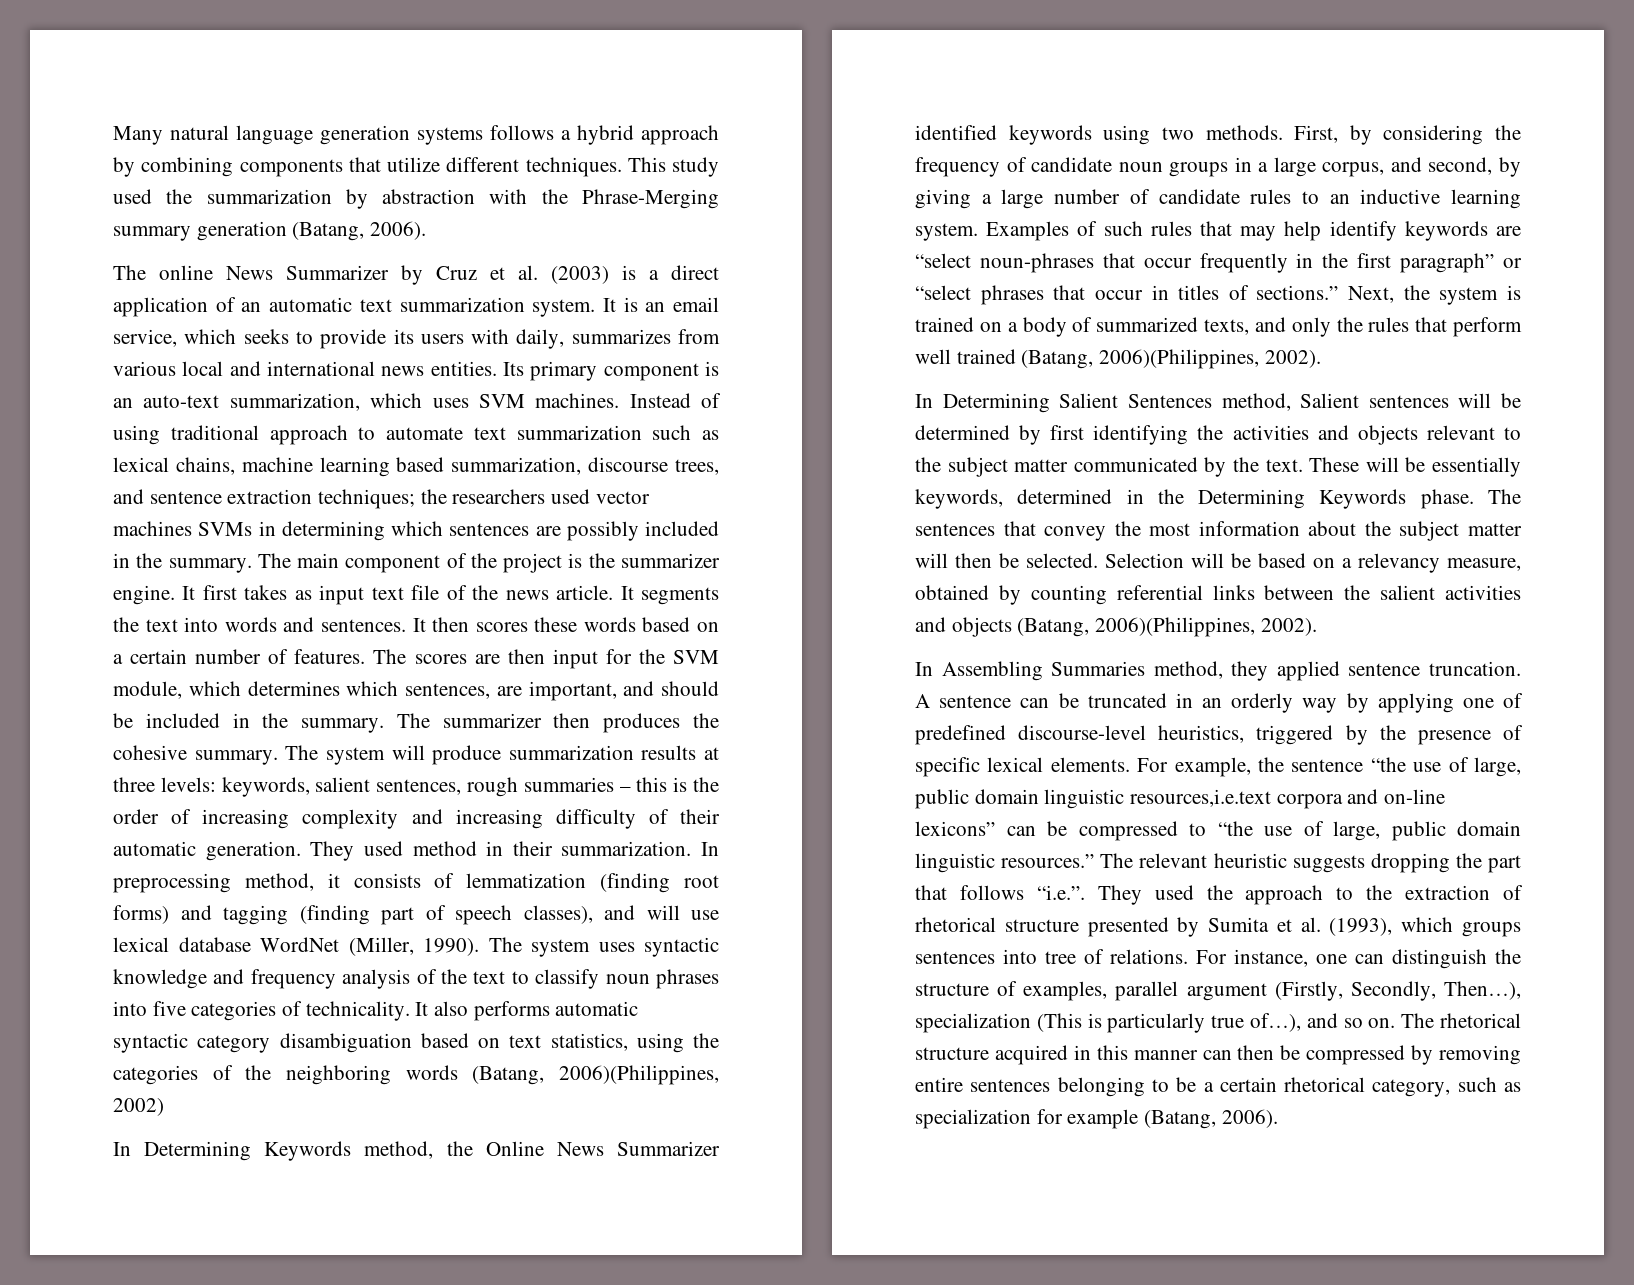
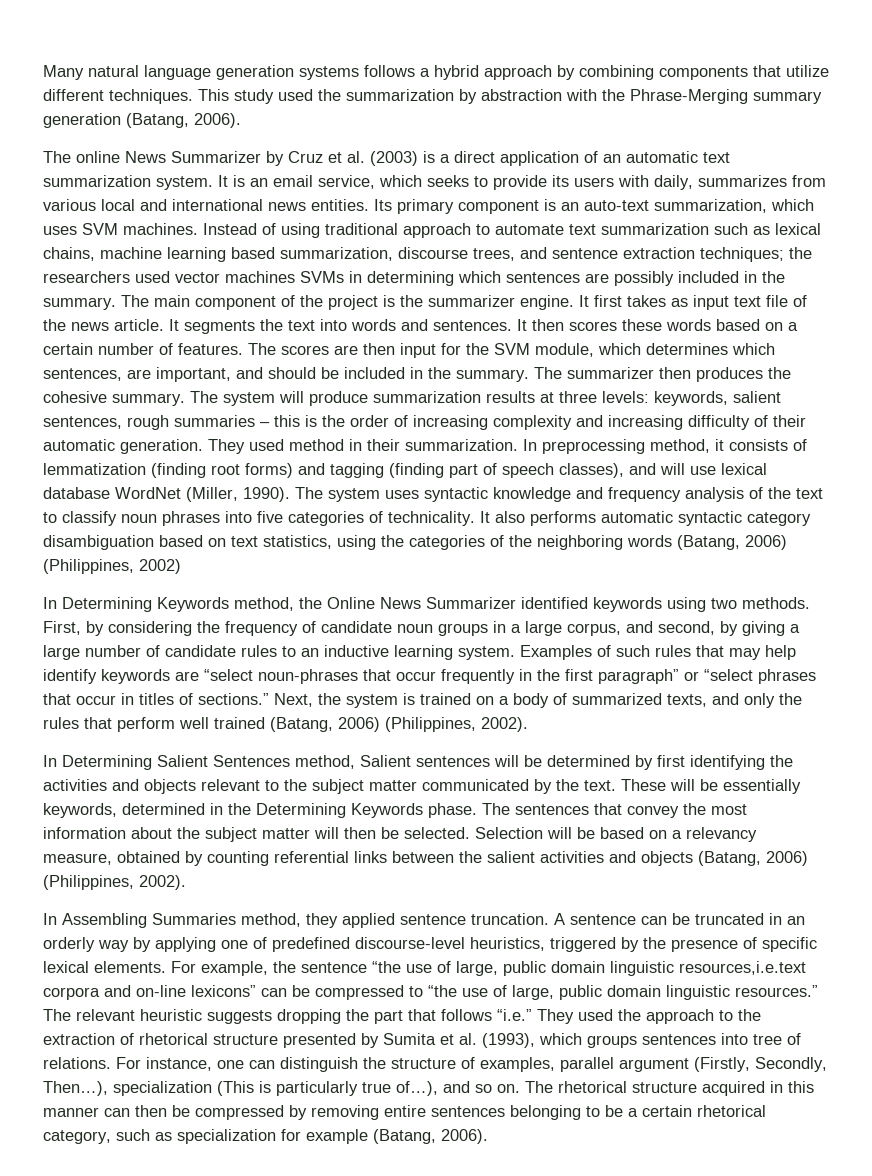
[559,1065,719,1085] 2006)(Philippines, -> [745,535,787,550] [43,559,134,574] 2006) (Philippines,
[1099,349,1260,369] 2006)(Philippines, -> [338,717,476,732] 2006) (Philippines,
[1095,617,1256,637] 2006)(Philippines, -> [766,851,808,866] [43,875,134,890] 2006) (Philippines,
[1036,885,1085,900] “i.e.”. -> [497,1009,532,1021] “i.e.”

